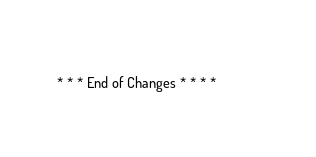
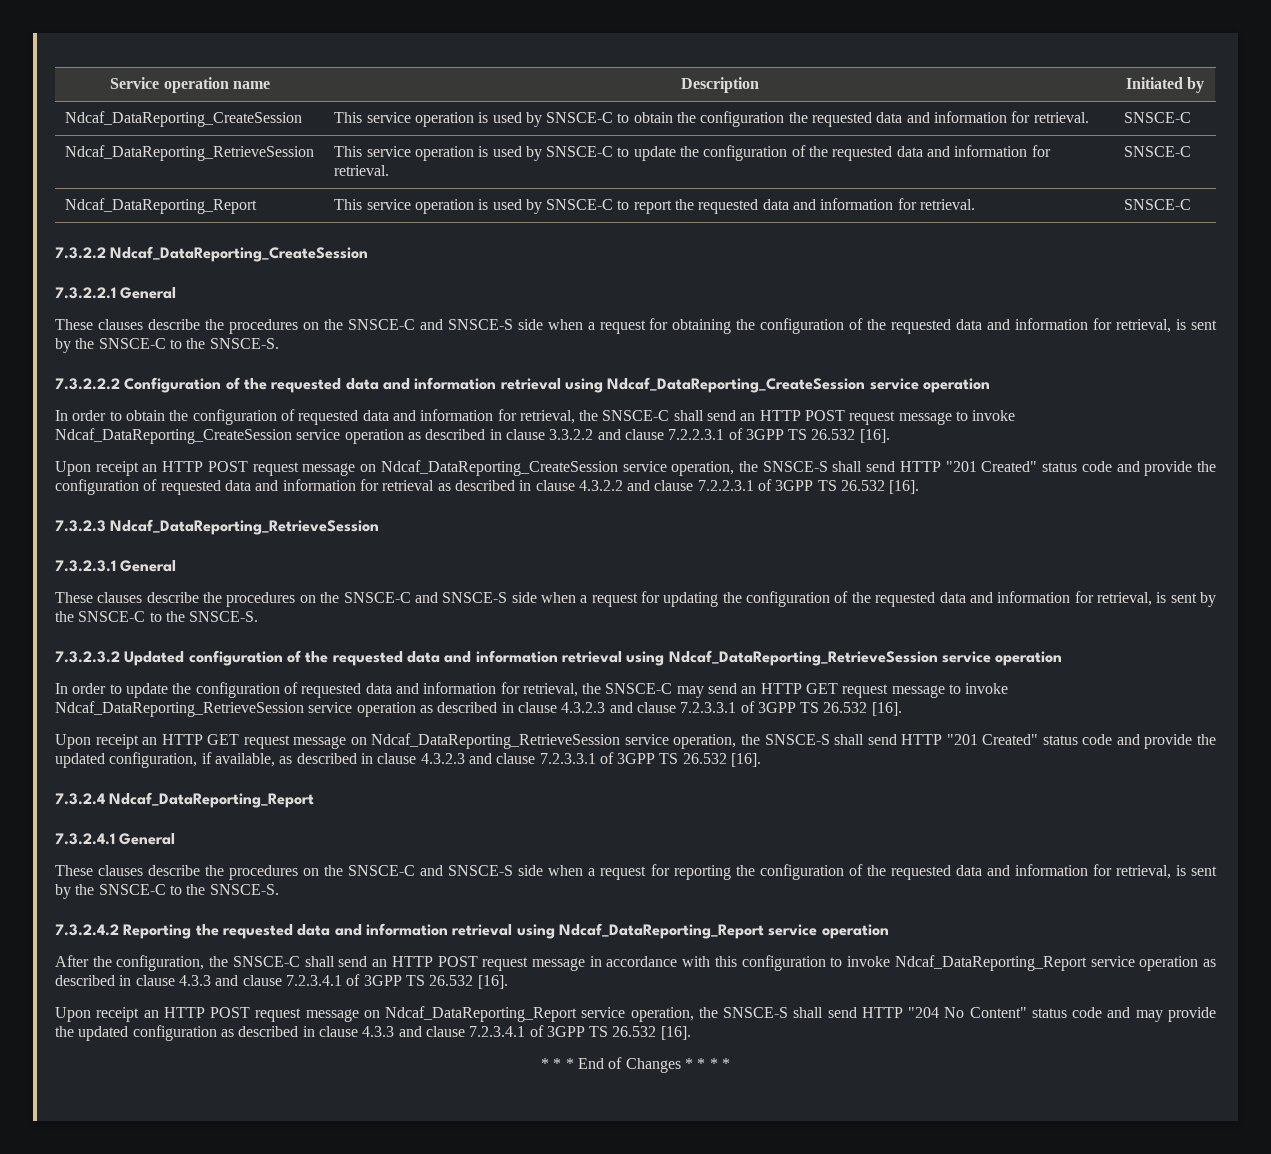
(56, 82) none -> [110,77,270,93] [680,77,759,93] [1125,77,1205,93] [65,111,303,127] [334,111,1089,127] [1124,112,1192,123] [65,145,315,161] [334,145,1051,161] [334,165,390,176] [1124,146,1192,157] [65,198,258,214] [334,198,976,214] [1124,199,1192,210] [55,246,369,262] [55,287,177,299] [55,318,1217,334] [55,338,279,353] [55,377,990,393] [55,409,1016,425] [55,428,890,444] [55,460,1217,476] [55,479,920,495] [55,519,380,535] [55,560,177,572] [55,591,1217,607] [55,611,259,622] [55,650,1063,666] [55,682,1009,698] [55,701,902,717] [55,733,1216,749] [55,752,762,768] [55,792,315,808] [55,833,176,845] [55,864,1218,880] [55,884,279,899] [55,923,889,939] [55,955,1217,971] [55,974,508,989] [55,1006,1216,1022] [55,1025,691,1041] Service operation name | Description | Initiated by // Ndcaf_DataReporting_CreateSession | This service operation is used by SNSCE-C to obtain the configuration the requested data and information for retrieval. | SNSCE-C // Ndcaf_DataReporting_RetrieveSession | This service operation is used by SNSCE-C to update the configuration of the requested data and information for retrieval. | SNSCE-C // Ndcaf_DataReporting_Report | This service operation is used by SNSCE-C to report the requested data and information for retrieval. | SNSCE-C // 7.3.2.2 Ndcaf_DataReporting_CreateSession // 7.3.2.2.1 General // These clauses describe the procedures on the SNSCE-C and SNSCE-S side when a request for obtaining the configuration of the requested data and information for retrieval, is sent by the SNSCE-C to the SNSCE-S. // 7.3.2.2.2 Configuration of the requested data and information retrieval using Ndcaf_DataReporting_CreateSession service operation // In order to obtain the configuration of requested data and information for retrieval, the SNSCE-C shall send an HTTP POST request message to invoke Ndcaf_DataReporting_CreateSession service operation as described in clause 3.3.2.2 and clause 7.2.2.3.1 of 3GPP TS 26.532 [16]. // Upon receipt an HTTP POST request message on Ndcaf_DataReporting_CreateSession service operation, the SNSCE-S shall send HTTP "201 Created" status code and provide the configuration of requested data and information for retrieval as described in clause 4.3.2.2 and clause 7.2.2.3.1 of 3GPP TS 26.532 [16]. // 7.3.2.3 Ndcaf_DataReporting_RetrieveSession // 7.3.2.3.1 General // These clauses describe the procedures on the SNSCE-C and SNSCE-S side when a request for updating the configuration of the requested data and information for retrieval, is sent by the SNSCE-C to the SNSCE-S. // 7.3.2.3.2 Updated configuration of the requested data and information retrieval using Ndcaf_DataReporting_RetrieveSession service operation // In order to update the configuration of requested data and information for retrieval, the SNSCE-C may send an HTTP GET request message to invoke Ndcaf_DataReporting_RetrieveSession service operation as described in clause 4.3.2.3 and clause 7.2.3.3.1 of 3GPP TS 26.532 [16]. // Upon receipt an HTTP GET request message on Ndcaf_DataReporting_RetrieveSession service operation, the SNSCE-S shall send HTTP "201 Created" status code and provide the updated configuration, if available, as described in clause 4.3.2.3 and clause 7.2.3.3.1 of 3GPP TS 26.532 [16]. // 7.3.2.4 Ndcaf_DataReporting_Report // 7.3.2.4.1 General // These clauses describe the procedures on the SNSCE-C and SNSCE-S side when a request for reporting the configuration of the requested data and information for retrieval, is sent by the SNSCE-C to the SNSCE-S. // 7.3.2.4.2 Reporting the requested data and information retrieval using Ndcaf_DataReporting_Report service operation // After the configuration, the SNSCE-C shall send an HTTP POST request message in accordance with this configuration to invoke Ndcaf_DataReporting_Report service operation as described in clause 4.3.3 and clause 7.2.3.4.1 of 3GPP TS 26.532 [16]. // Upon receipt an HTTP POST request message on Ndcaf_DataReporting_Report service operation, the SNSCE-S shall send HTTP "204 No Content" status code and may provide the updated configuration as described in clause 4.3.3 and clause 7.2.3.4.1 of 3GPP TS 26.532 [16]. //

